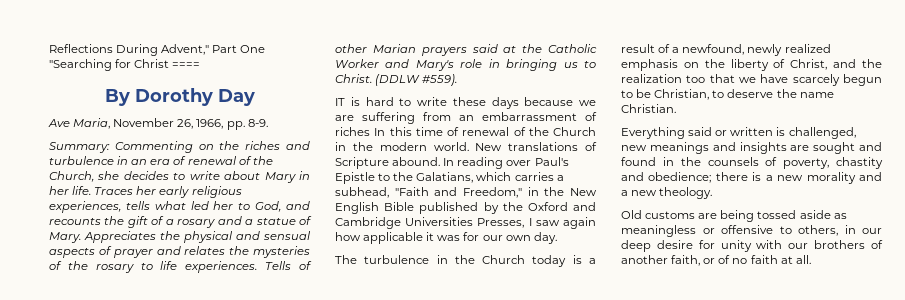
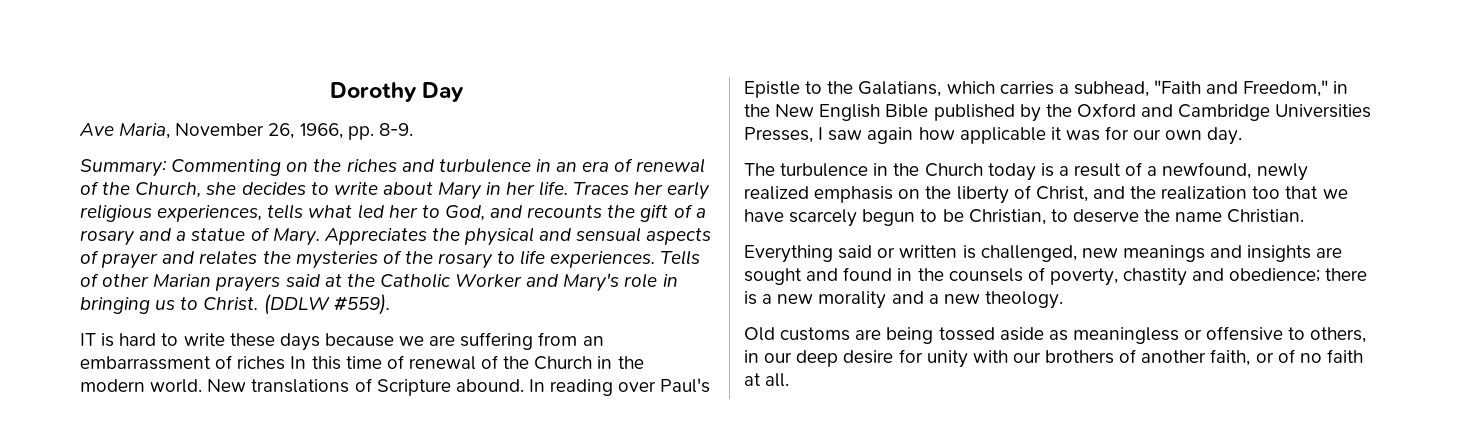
[49,44,266,56] [49,59,201,71] [104,89,130,106] Reflections During Advent," Part One "Searching for Christ ==== // By -> (329, 92) none

